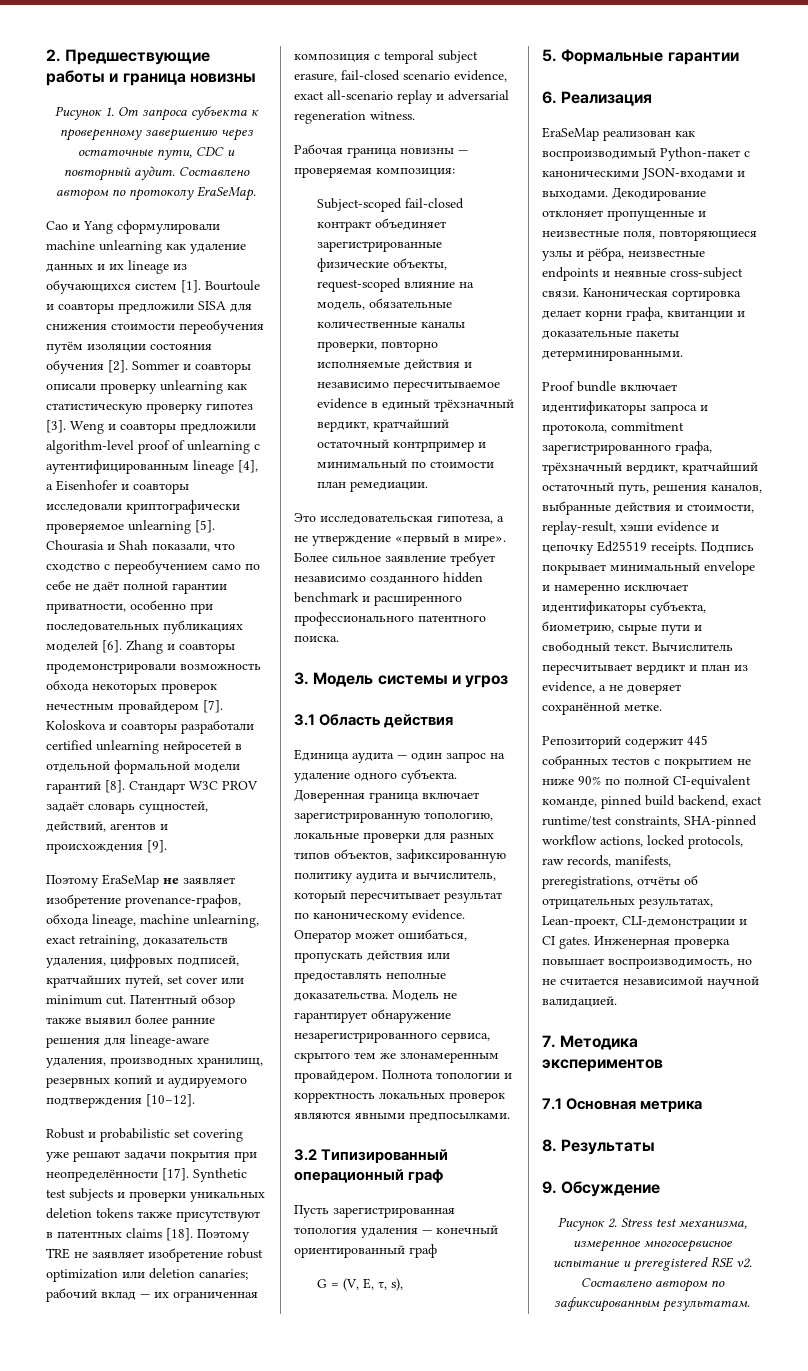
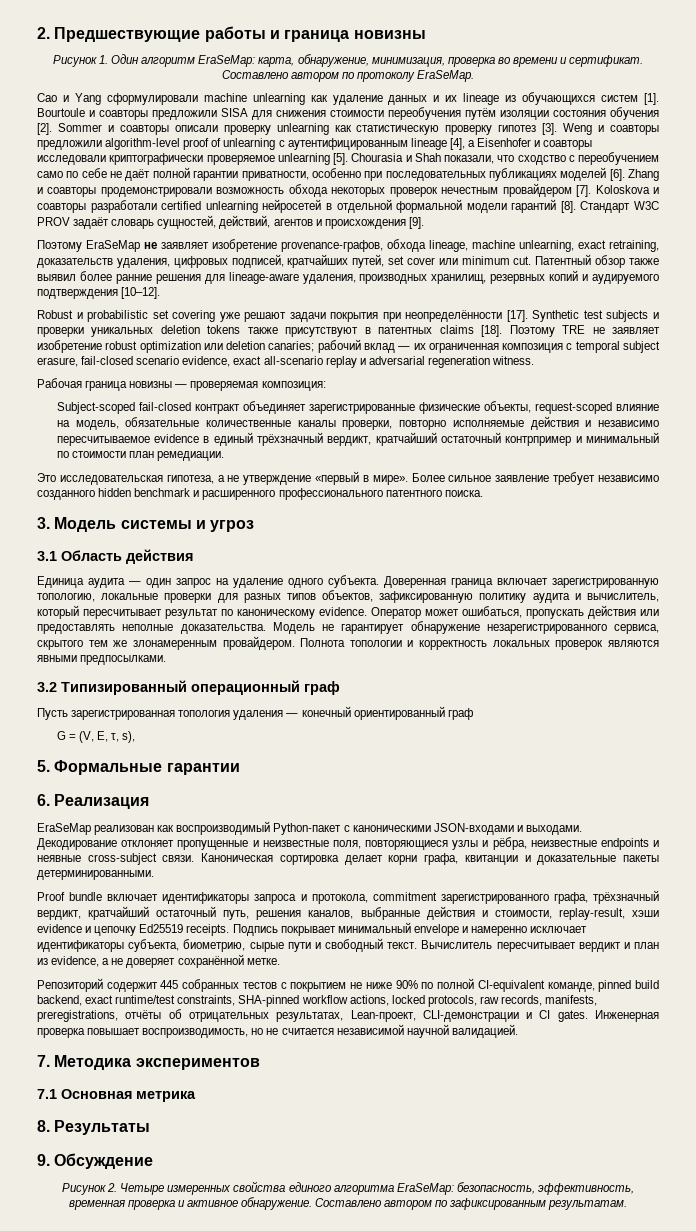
[117,106,259,121] [59,129,253,141] [78,147,235,160] [63,166,175,181] От запроса субъекта к проверенному завершению через остаточные пути, CDC и повторный аудит. -> [111,54,644,67] Один алгоритм EraSeMap: карта, обнаружение, минимизация, проверка во времени и сертификат.
[620,1218,747,1229] [572,1240,732,1252] [552,1257,752,1272] Stress test механизма, измеренное многосервисное испытание и preregistered RSE v2. -> [120,1181,634,1195] [68,1197,312,1210] Четыре измеренных свойства единого алгоритма EraSeMap: безопасность, эффективность, временная проверка и активное обнаружение.

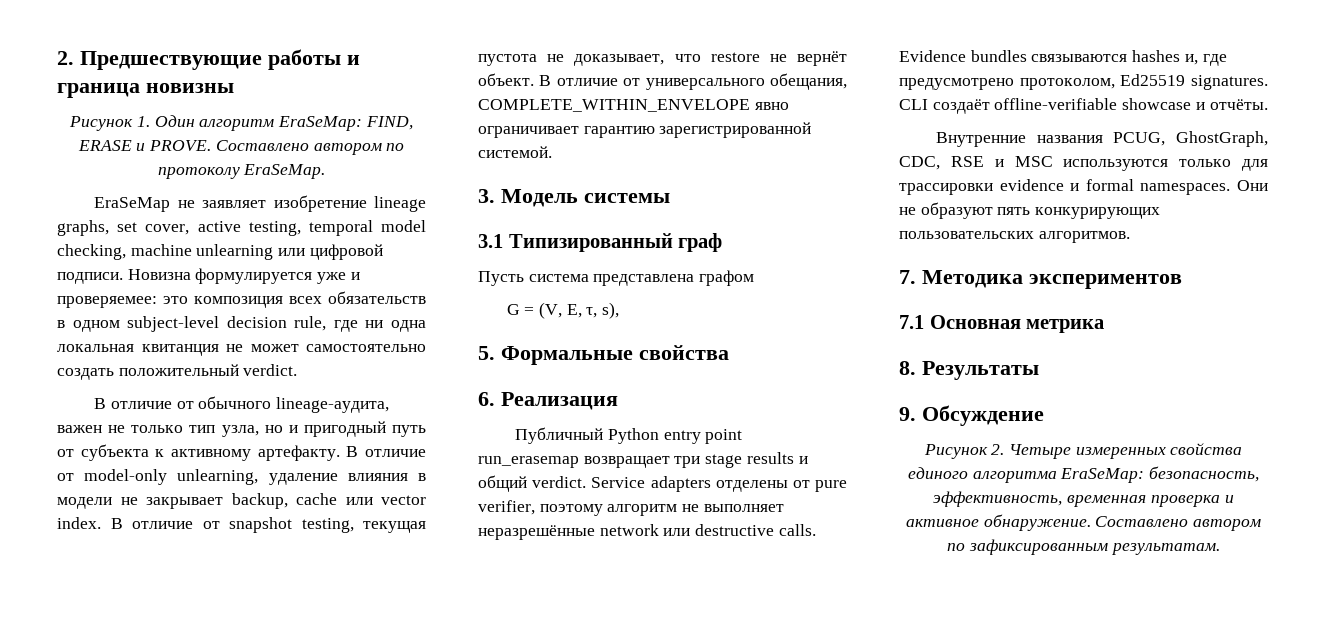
[258,54,644,67] карта, обнаружение, минимизация, проверка во времени и сертификат. -> [365,116,413,130] [77,140,212,151] FIND, ERASE и PROVE.
[37,92,659,105] [37,107,659,120] [37,123,660,135] [37,138,593,150] [37,152,659,165] [37,167,659,181] [37,183,659,197] [37,199,660,213] [37,215,424,229] [37,239,659,252] [37,254,659,268] [37,270,659,284] [37,287,161,299] [37,310,659,322] [37,325,660,337] [37,339,661,353] [37,356,535,368] [37,378,326,391] [56,401,659,414] [56,416,659,430] [56,432,659,446] [56,451,225,461] [37,471,659,485] [37,488,483,500] Cao и Yang сформулировали machine unlearning как удаление данных и их lineage из обучающихся систем [1]. Bourtoule и соавторы предложили SISA для снижения стоимости переобучения путём изоляции состояния обучения [2]. Sommer и соавторы описали проверку unlearning как статистическую проверку гипотез [3]. Weng и соавторы предложили algorithm-level proof of unlearning с аутентифицированным lineage [4], а Eisenhofer и соавторы исследовали криптографически проверяемое unlearning [5]. Chourasia и Shah показали, что сходство с переобучением само по себе не даёт полной гарантии приватности, особенно при последовательных публикациях моделей [6]. Zhang и соавторы продемонстрировали возможность обхода некоторых проверок нечестным провайдером [7]. Koloskova и соавторы разработали certified unlearning нейросетей в отдельной формальной модели гарантий [8]. Стандарт W3C PROV задаёт словарь сущностей, действий, агентов и происхождения [9]. // Поэтому EraSeMap не заявляет изобретение provenance-графов, обхода lineage, machine unlearning, exact retraining, доказательств удаления, цифровых подписей, кратчайших путей, set cover или minimum cut. Патентный обзор также выявил более ранние решения для lineage-aware удаления, производных хранилищ, резервных копий и аудируемого подтверждения [10–12]. // Robust и probabilistic set covering уже решают задачи покрытия при неопределённости [17]. Synthetic test subjects и проверки уникальных deletion tokens также присутствуют в патентных claims [18]. Поэтому TRE не заявляет изобретение robust optimization или deletion canaries; рабочий вклад — их ограниченная композиция с temporal subject erasure, fail-closed scenario evidence, exact all-scenario replay и adversarial regeneration witness. // Рабочая граница новизны — проверяемая композиция: // Subject-scoped fail-closed контракт объединяет зарегистрированные физические объекты, request-scoped влияние на модель, обязательные количественные каналы проверки, повторно исполняемые действия и независимо пересчитываемое evidence в единый трёхзначный вердикт, кратчайший остаточный контрпример и минимальный по стоимости план ремедиации. // Это исследовательская гипотеза, а не утверждение «первый в мире». Более сильное заявление требует независимо созданного hidden benchmark и расширенного профессионального патентного поиска. -> [94,195,427,212] [57,220,426,236] [57,244,383,260] [57,268,360,284] [57,291,426,308] [57,316,426,332] [57,344,426,356] [57,364,298,380] [94,396,390,413] [57,421,426,437] [57,444,427,461] [57,469,426,485] [57,493,426,509] [57,517,426,533] [478,51,847,66] [478,73,847,90] [478,99,789,112] [478,122,812,138] [478,146,552,158] EraSeMap не заявляет изобретение lineage graphs, set cover, active testing, temporal model checking, machine unlearning или цифровой подписи. Новизна формулируется уже и проверяемее: это композиция всех обязательств в одном subject-level decision rule, где ни одна локальная квитанция не может самостоятельно создать положительный verdict. // В отличие от обычного lineage-аудита, важен не только тип узла, но и пригодный путь от субъекта к активному артефакту. В отличие от model-only unlearning, удаление влияния в модели не закрывает backup, cache или vector index. В отличие от snapshot testing, текущая пустота не доказывает, что restore не вернёт объект. В отличие от универсального обещания, COMPLETE_WITHIN_ENVELOPE явно ограничивает гарантию зарегистрированной системой.
[195,520,255,532] и угроз -> (670, 198) none
[61,549,193,564] [37,575,659,588] [37,590,659,603] [37,605,659,619] [37,621,659,634] [37,636,659,650] [37,655,167,665] [37,680,340,695] [37,706,473,720] Область действия // Единица аудита — один запрос на удаление одного субъекта. Доверенная граница включает зарегистрированную топологию, локальные проверки для разных типов объектов, зафиксированную политику аудита и вычислитель, который пересчитывает результат по каноническому evidence. Оператор может ошибаться, пропускать действия или предоставлять неполные доказательства. Модель не гарантирует обнаружение незарегистрированного сервиса, скрытого тем же злонамеренным провайдером. Полнота топологии и корректность локальных проверок являются явными предпосылками. // 3.2 Типизированный операционный граф // Пусть зарегистрированная топология удаления — конечный ориентированный граф -> [508,233,723,252] [478,270,755,286] Типизированный граф // Пусть система представлена графом
[166,763,240,775] гарантии -> [639,345,729,360] свойства
[37,821,582,835] [37,837,659,850] [37,853,660,865] [37,870,154,880] [37,890,659,904] [37,906,659,920] [37,922,588,936] [37,938,659,952] [37,954,280,968] [37,978,660,992] [37,995,598,1007] [37,1009,659,1022] [37,1024,518,1038] EraSeMap реализован как воспроизводимый Python-пакет с каноническими JSON-входами и выходами. Декодирование отклоняет пропущенные и неизвестные поля, повторяющиеся узлы и рёбра, неизвестные endpoints и неявные cross-subject связи. Каноническая сортировка делает корни графа, квитанции и доказательные пакеты детерминированными. // Proof bundle включает идентификаторы запроса и протокола, commitment зарегистрированного графа, трёхзначный вердикт, кратчайший остаточный путь, решения каналов, выбранные действия и стоимости, replay-result, хэши evidence и цепочку Ed25519 receipts. Подпись покрывает минимальный envelope и намеренно исключает идентификаторы субъекта, биометрию, сырые пути и свободный текст. Вычислитель пересчитывает вердикт и план из evidence, а не доверяет сохранённой метке. // Репозиторий содержит 445 собранных тестов с покрытием не ниже 90% по полной CI-equivalent команде, pinned build backend, exact runtime/test constraints, SHA-pinned workflow actions, locked protocols, raw records, manifests, preregistrations, отчёты об отрицательных результатах, Lean-проект, CLI-демонстрации и CI gates. Инженерная проверка повышает воспроизводимость, но не считается независимой научной валидацией. -> [515,427,743,444] [478,452,808,468] [478,475,847,492] [478,500,784,516] [478,524,816,540] [899,50,1227,66] [899,74,1268,90] [899,98,1268,114] [936,131,1268,147] [899,156,1268,171] [899,179,1268,195] [899,202,1161,219] [899,231,1130,243] Публичный Python entry point run_erasemap возвращает три stage results и общий verdict. Service adapters отделены от pure verifier, поэтому алгоритм не выполняет неразрешённые network или destructive calls. Evidence bundles связываются hashes и, где предусмотрено протоколом, Ed25519 signatures. CLI создаёт offline-verifiable showcase и отчёты. // Внутренние названия PCUG, GhostGraph, CDC, RSE и MSC используются только для трассировки evidence и formal namespaces. Они не образуют пять конкурирующих пользовательских алгоритмов.

